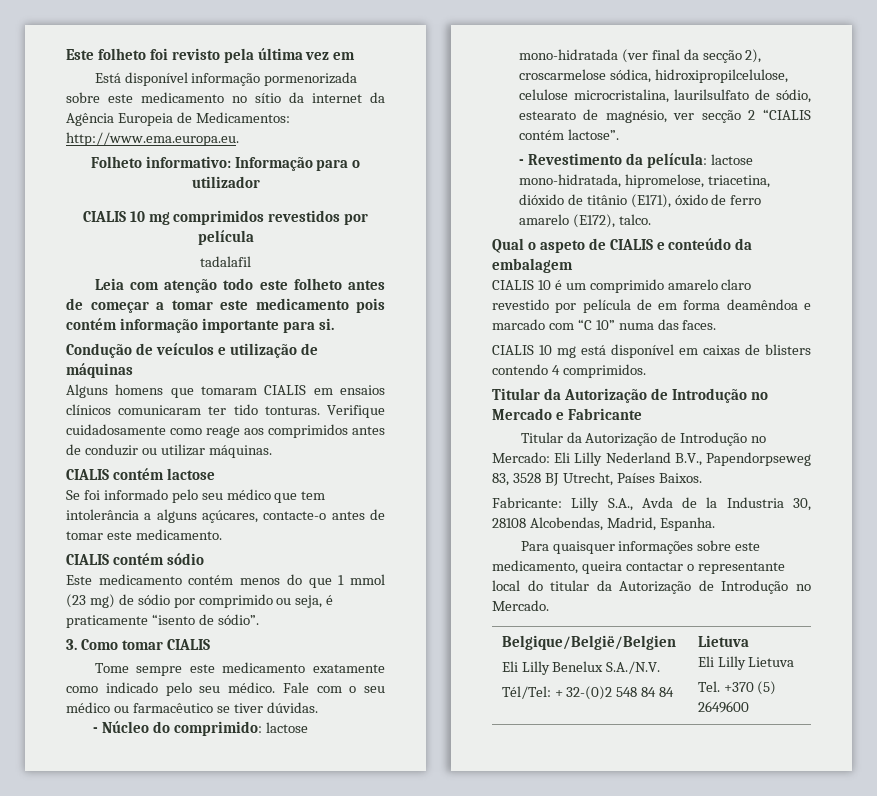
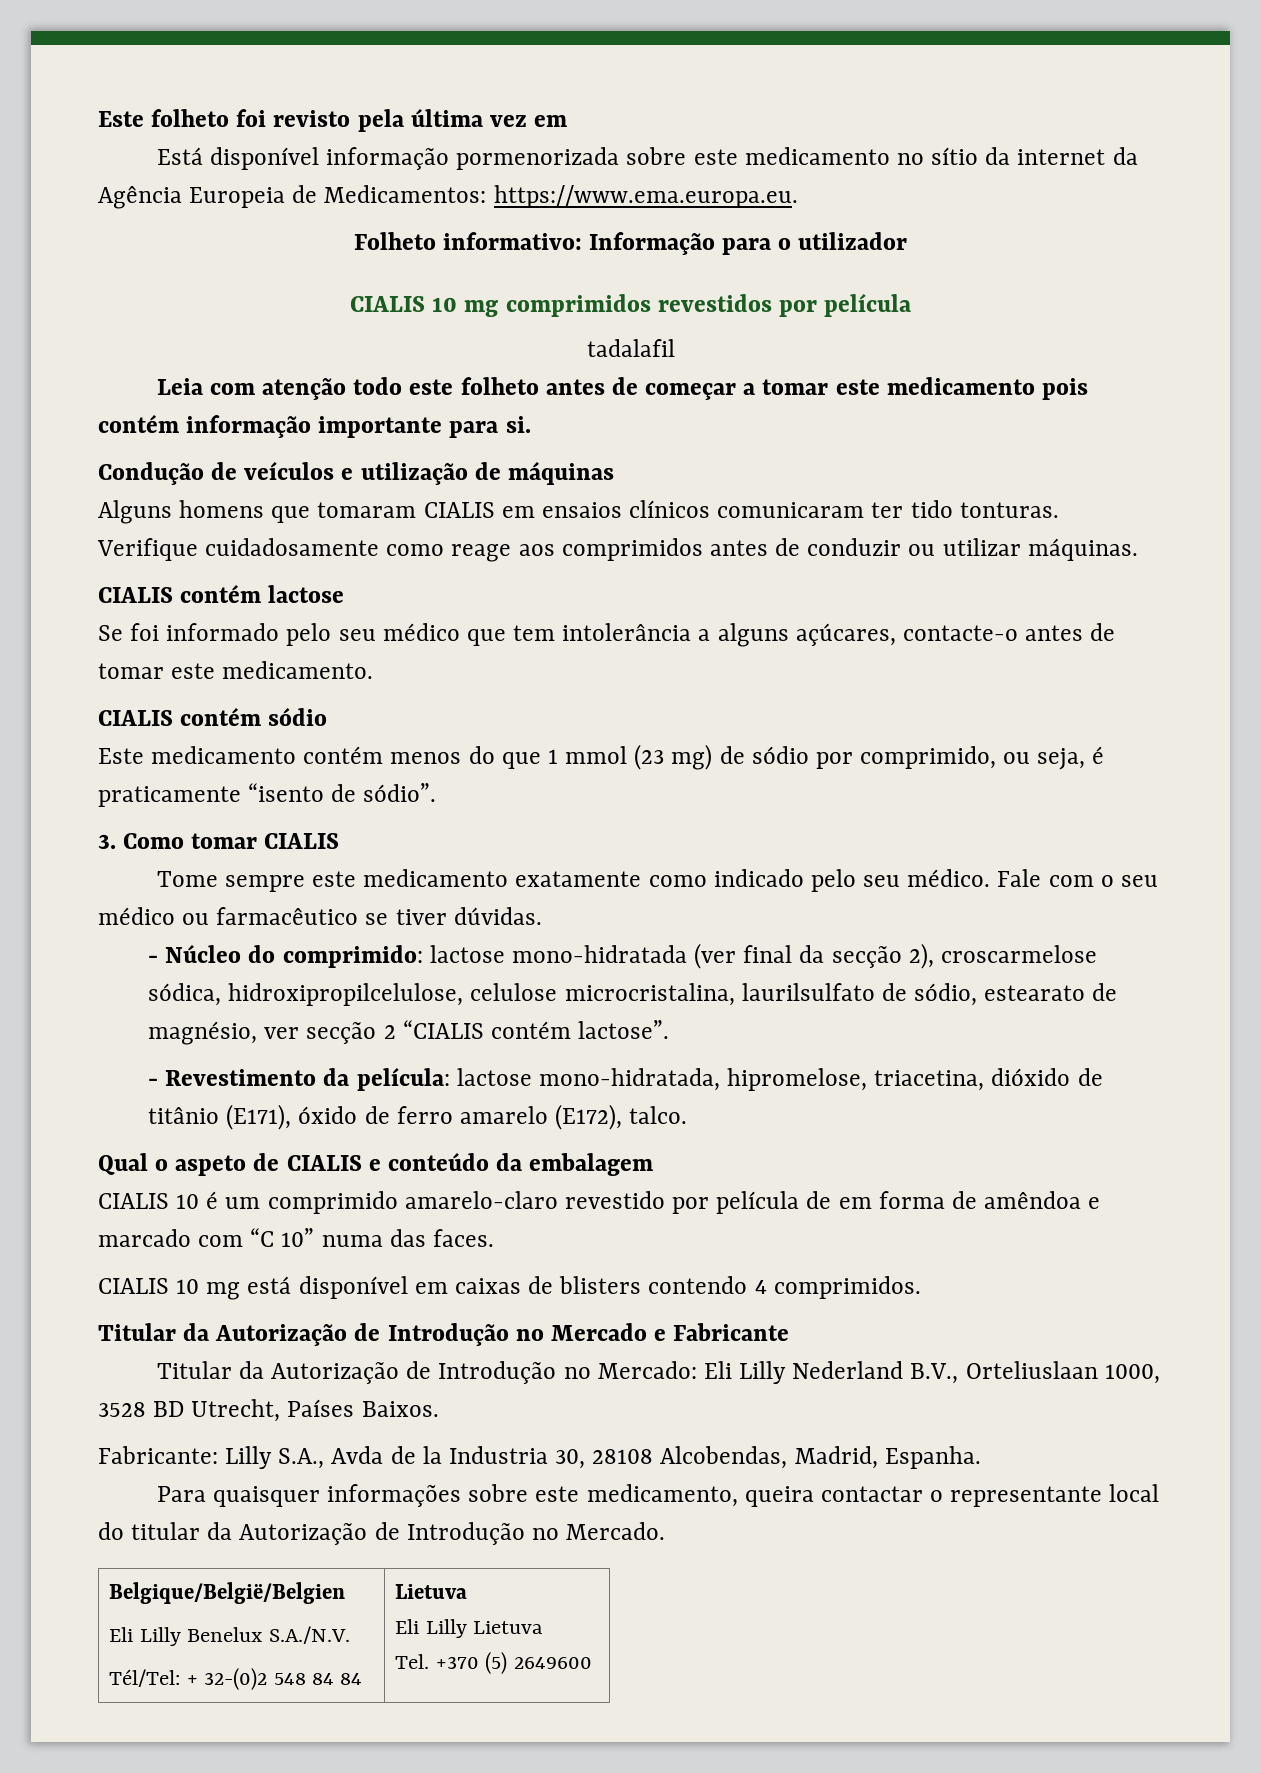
[66,132,239,146] http://www.ema.europa.eu. -> [493,185,798,208] https://www.ema.europa.eu.
[198,594,273,608] comprimido -> [860,746,997,769] comprimido,
[667,279,752,290] amarelo claro -> [404,1191,558,1209] amarelo-claro
[726,299,798,310] deamêndoa -> [951,1191,1082,1209] de amêndoa
[706,452,811,466] [492,473,559,486] Papendorpseweg 83, 3528 BJ -> [965,1361,1160,1384] [98,1401,185,1417] Orteliuslaan 1000, 3528 BD

